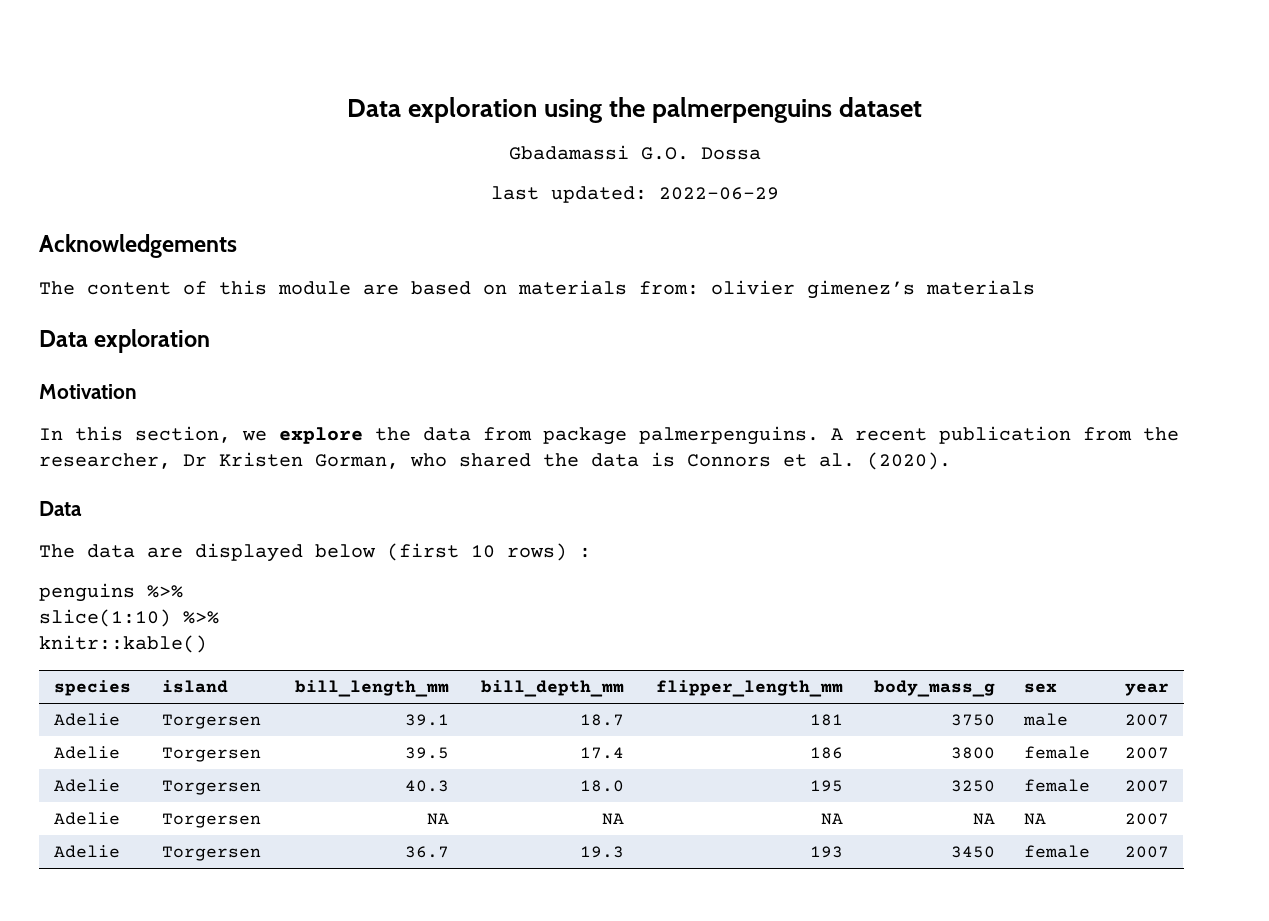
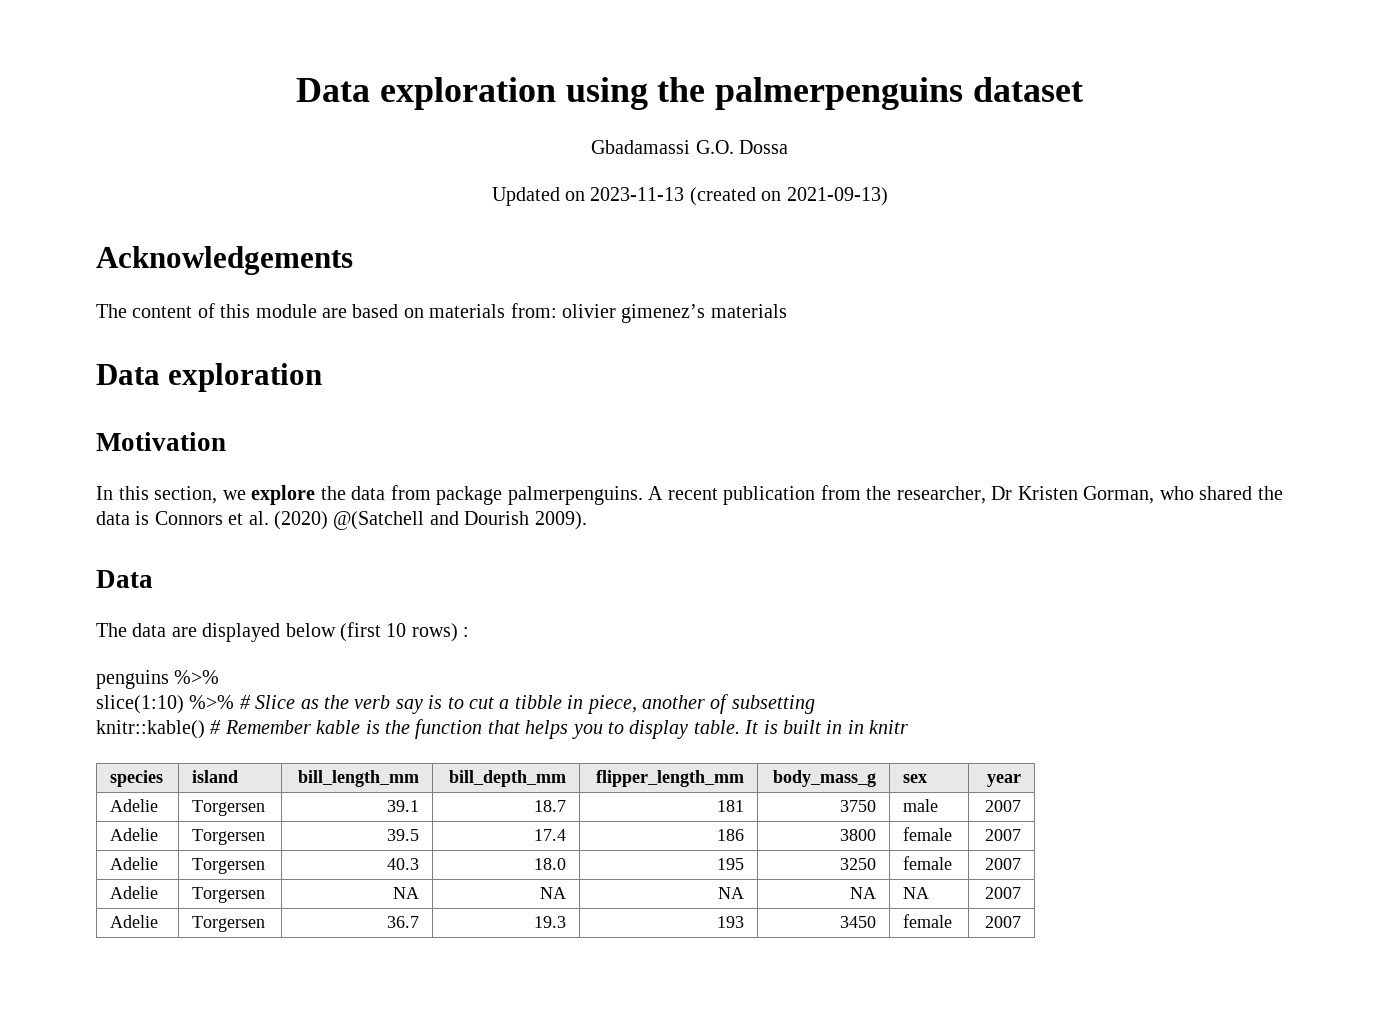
[490,186,779,203] last updated: 2022-06-29 -> [491,187,888,206] Updated on 2023-11-13 (created on 2021-09-13)
[867,452,951,470] (2020). -> [274,511,587,530] (2020) @(Satchell and Dourish 2009).
[39,635,207,653] // knitr::kable() -> [239,694,815,714] [96,719,909,739] # Slice as the verb say is to cut a tibble in piece, another of subsetting // knitr::kable() # Remember kable is the function that helps you to display table. It is built in in knitr

